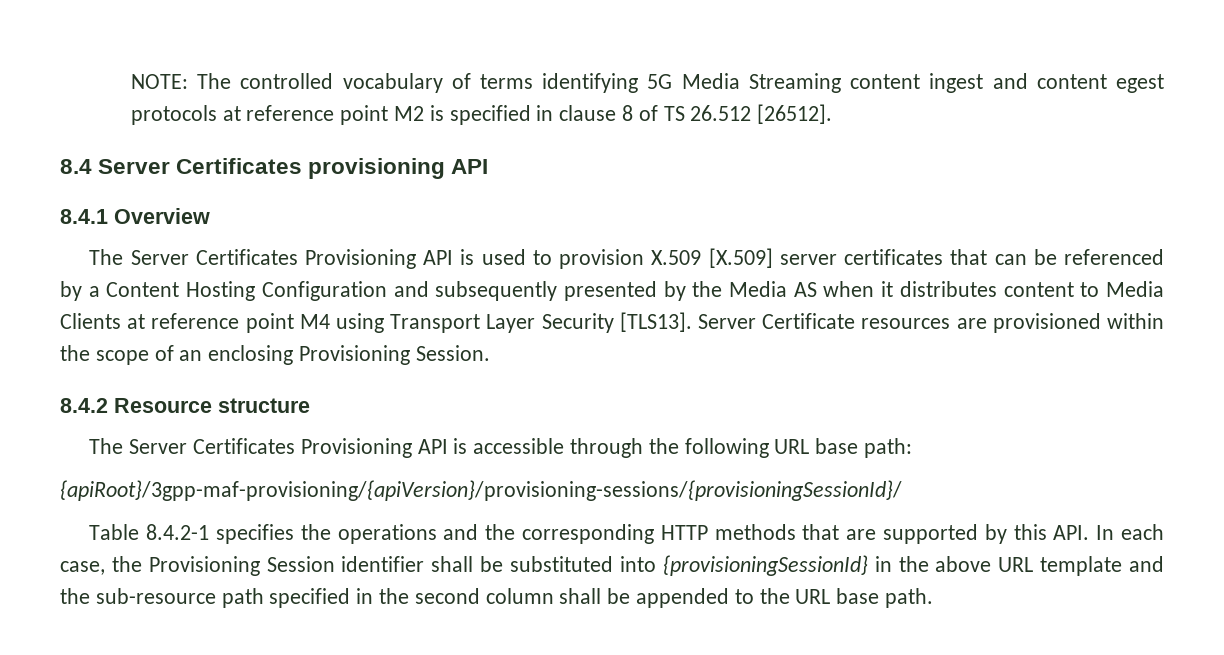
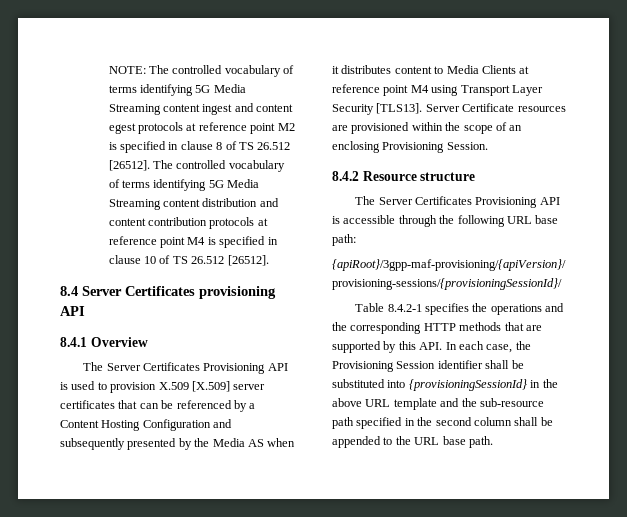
(833, 114) none -> [153,160,285,172] [108,179,260,191] [108,198,279,210] [108,217,268,229] [108,236,278,248] [108,255,269,266] The controlled vocabulary of terms identifying 5G Media Streaming content distribution and content contribution protocols at reference point M4 is specified in clause 10 of TS 26.512 [26512].

